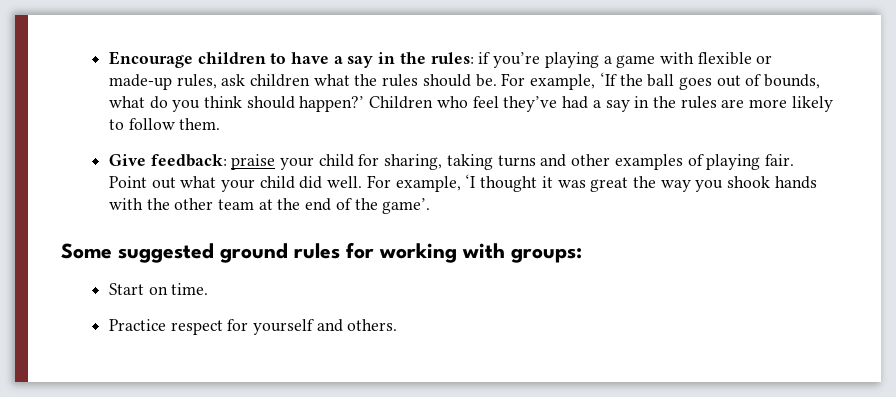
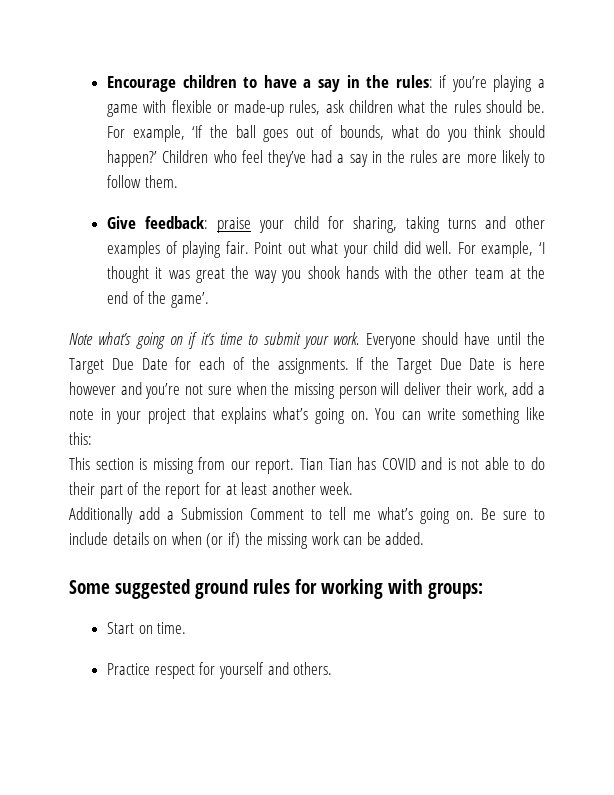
(431, 206) none -> [69,332,545,349] [69,357,546,374] [69,382,545,399] [69,407,546,424] [69,432,92,445] [69,457,545,474] [69,482,354,499] [69,507,545,524] [69,532,425,549] // Note what’s going on if it’s time to submit your work. Everyone should have until the Target Due Date for each of the assignments. If the Target Due Date is here however and you’re not sure when the missing person will deliver their work, add a note in your project that explains what’s going on. You can write something like this: // This section is missing from our report. Tian Tian has COVID and is not able to do their part of the report for at least another week. // Additionally add a Submission Comment to tell me what’s going on. Be sure to include details on when (or if) the missing work can be added.

